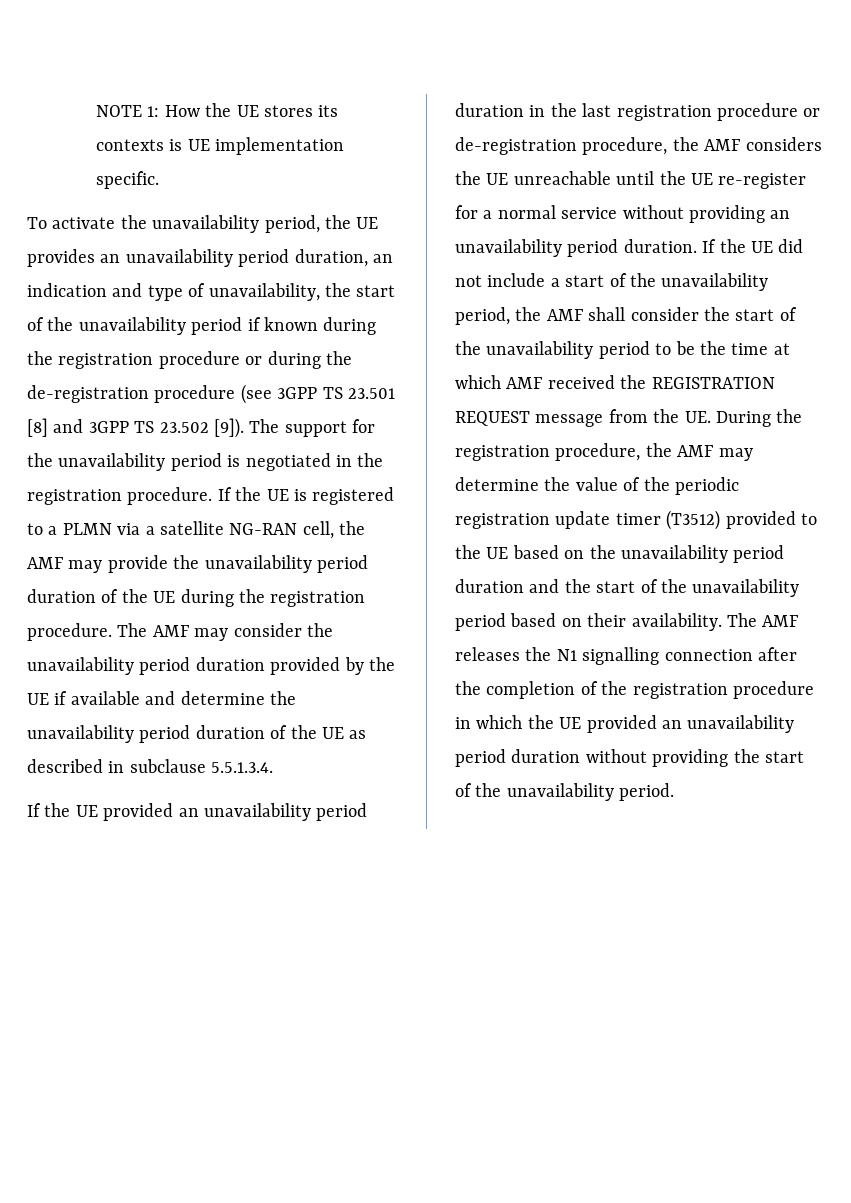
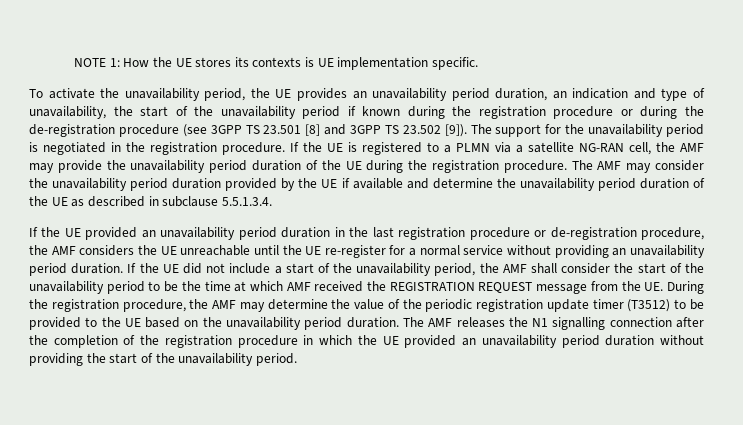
(721, 520) none -> [674,299,704,310] to be
[455,579,800,597] [455,613,722,631] duration and the start of the unavailability period based on their availability. -> [346,317,399,328] duration.

